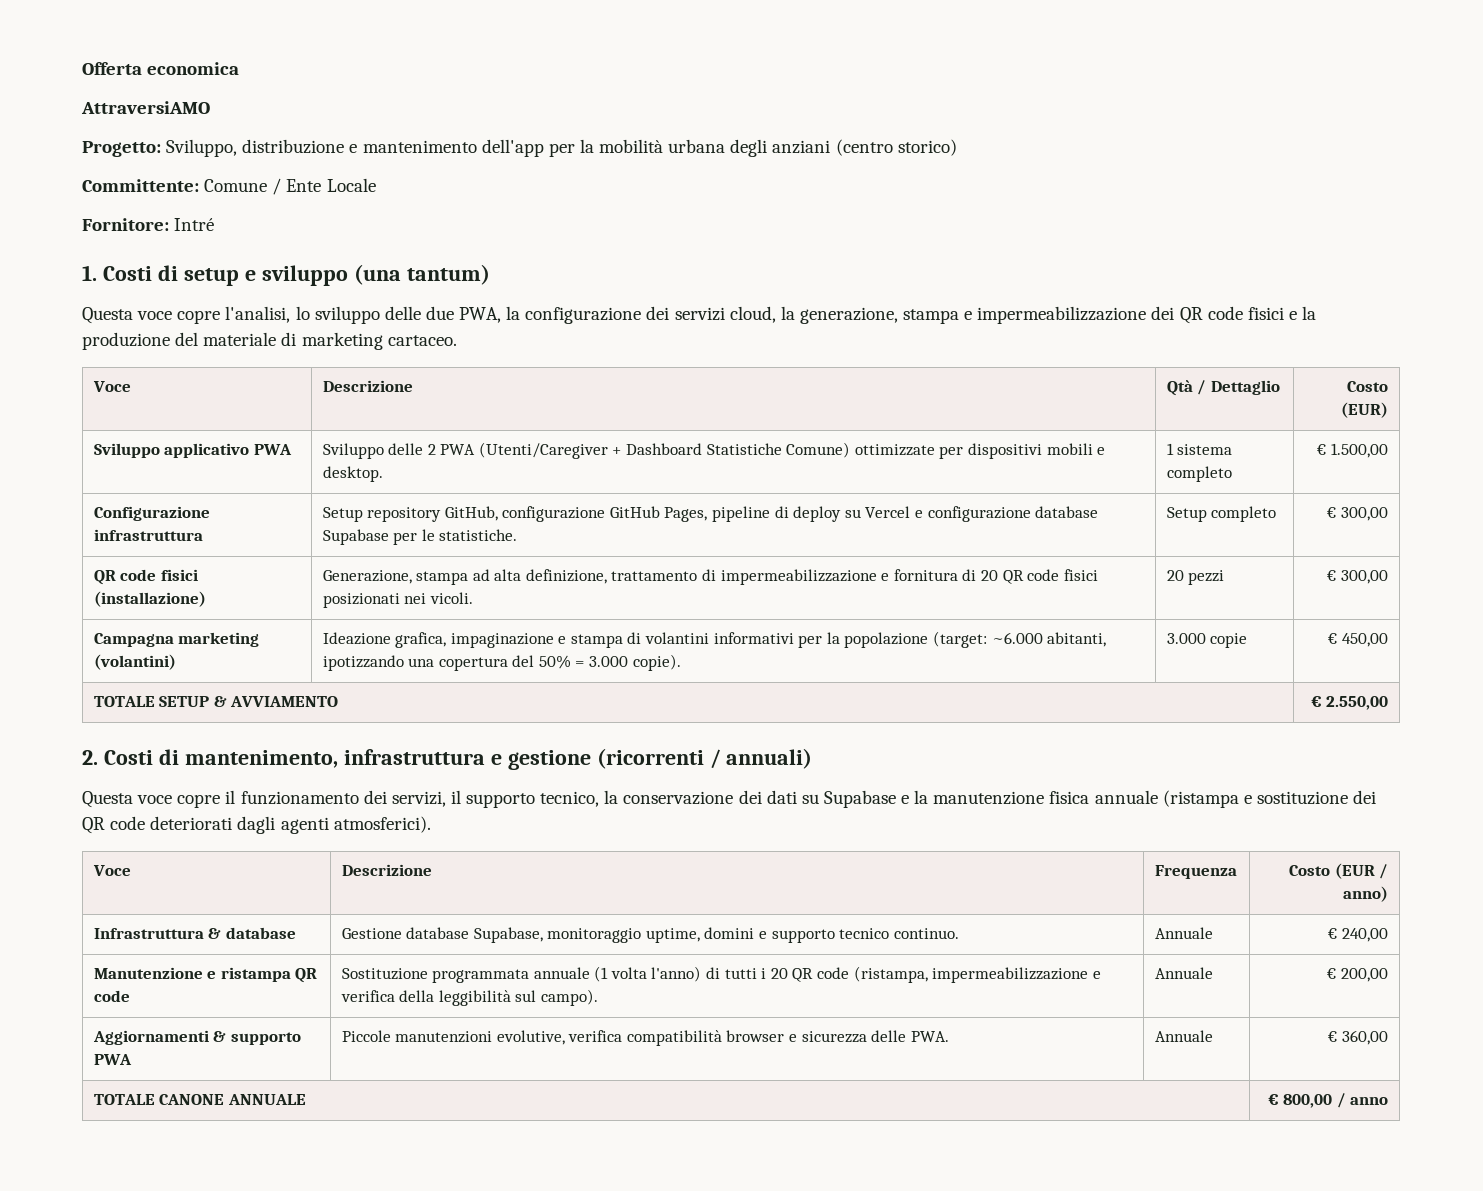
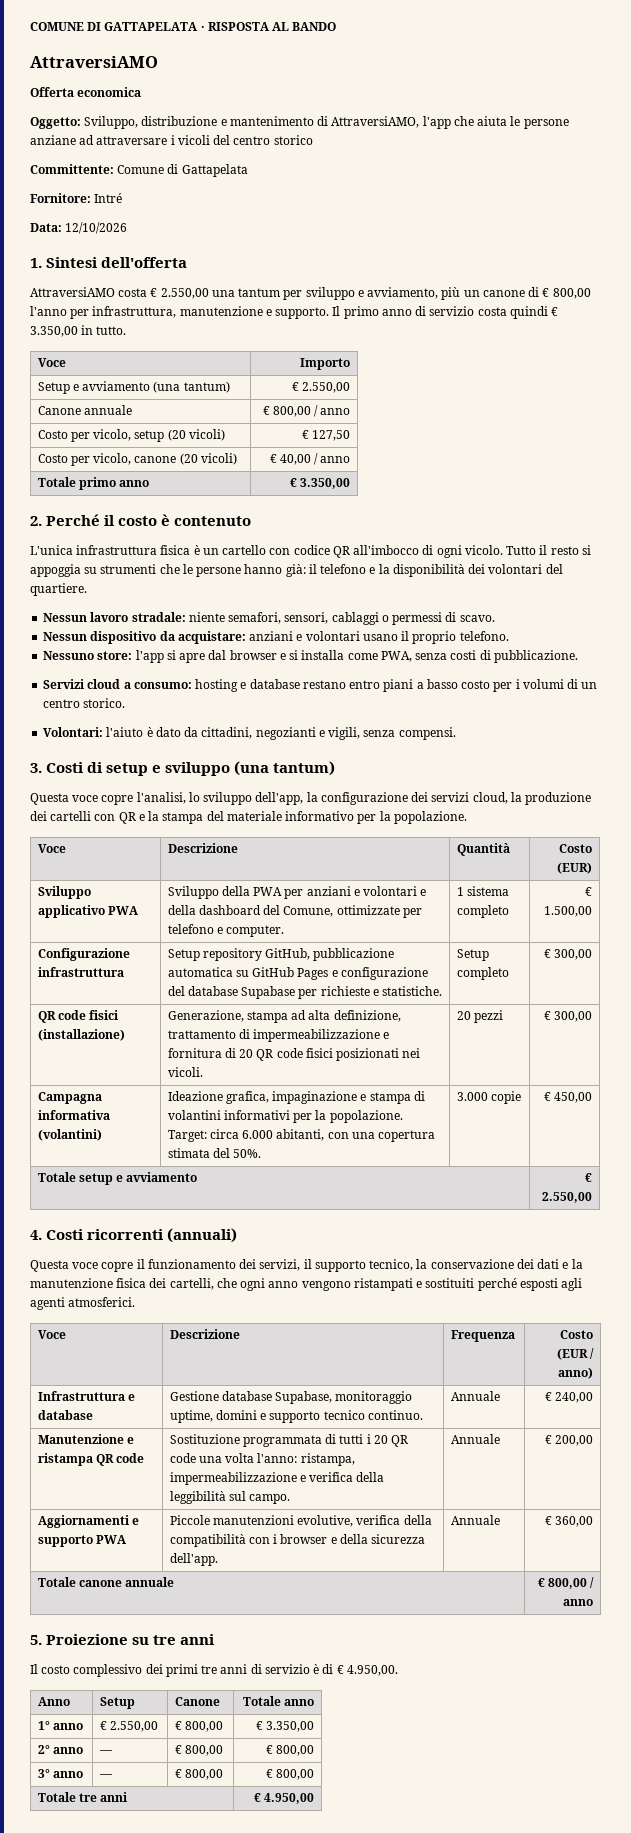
(82, 68) none -> [30,22,337,31] [30,56,158,68] COMUNE DI GATTAPELATA · RISPOSTA AL BANDO // AttraversiAMO //
[81,101,210,114] [82,141,161,157] AttraversiAMO // Progetto: -> [30,117,81,129] Oggetto:
[481,139,957,157] dell'app per la mobilità urbana degli anziani (centro storico) -> [317,116,569,129] [30,135,313,145] di AttraversiAMO, l'app che aiuta le persone anziane ad attraversare i vicoli del centro storico
[272,178,376,195] / Ente Locale -> [167,164,248,177] di Gattapelata
(215, 224) none -> [30,222,128,234] // Data: 12/10/2026
(97, 273) none -> [46,257,188,268] [30,287,591,300] [30,306,559,319] [30,325,127,337] [37,358,66,367] [300,358,351,370] [37,381,230,394] [292,382,351,393] [37,405,132,415] [262,405,351,417] [37,429,225,442] [302,430,351,441] [37,453,237,466] [269,453,351,465] [37,477,150,490] [290,478,351,489] [30,514,252,526] [30,545,591,558] [30,564,563,577] [30,583,87,596] [43,612,495,625] [43,631,509,644] [43,650,578,663] [43,679,598,692] [43,698,126,708] [43,727,456,740] [30,763,42,773] Sintesi dell'offerta // AttraversiAMO costa € 2.550,00 una tantum per sviluppo e avviamento, più un canone di € 800,00 l'anno per infrastruttura, manutenzione e supporto. Il primo anno di servizio costa quindi € 3.350,00 in tutto. // Voce | Importo // Setup e avviamento (una tantum) | € 2.550,00 // Canone annuale | € 800,00 / anno // Costo per vicolo, setup (20 vicoli) | € 127,50 // Costo per vicolo, canone (20 vicoli) | € 40,00 / anno // Totale primo anno | € 3.350,00 // 2. Perché il costo è contenuto // L'unica infrastruttura fisica è un cartello con codice QR all'imbocco di ogni vicolo. Tutto il resto si appoggia su strumenti che le persone hanno già: il telefono e la disponibilità dei volontari del quartiere. // Nessun lavoro stradale: niente semafori, sensori, cablaggi o permessi di scavo. // Nessun dispositivo da acquistare: anziani e volontari usano il proprio telefono. // Nessuno store: l'app si apre dal browser e si installa come PWA, senza costi di pubblicazione. // Servizi cloud a consumo: hosting e database restano entro piani a basso costo per i volumi di un centro storico. // Volontari: l'aiuto è dato da cittadini, negozianti e vigili, senza compensi. // 3.
[384,306,502,323] delle due PWA, -> [255,792,304,805] dell'app,
[799,306,1317,324] [82,332,170,350] generazione, stampa e impermeabilizzazione dei QR code fisici e la produzione -> [525,792,592,805] [30,811,204,824] produzione dei cartelli con QR e la stampa
[281,332,457,350] [92,381,131,392] [322,380,413,392] [1166,380,1280,396] di marketing cartaceo. // Voce | Descrizione | Qtà / Dettaglio -> [285,811,467,824] [37,844,66,853] [167,843,238,853] [456,843,510,856] informativo per la popolazione. // Voce | Descrizione | Quantità
[388,442,1106,459] [322,466,383,482] delle 2 PWA (Utenti/Caregiver + Dashboard Statistiche Comune) ottimizzate per dispositivi mobili e desktop. -> [221,886,427,899] [167,905,422,918] [167,924,285,937] della PWA per anziani e volontari e della dashboard del Comune, ottimizzate per telefono e computer.
[502,506,911,522] configurazione GitHub Pages, pipeline di deploy su Vercel -> [313,948,395,961] [167,967,329,980] pubblicazione automatica su GitHub Pages
(1031, 514) none -> [167,986,185,996] del
[421,529,435,541] le -> [320,986,379,996] richieste e
[178,632,260,647] marketing -> [37,1110,110,1120] informativa
[844,631,1107,648] [322,654,681,671] [1166,633,1248,648] [1326,633,1389,647] [93,696,339,707] [1310,696,1389,710] [82,748,813,770] popolazione (target: ~6.000 abitanti, ipotizzando una copertura del 50% = 3.000 copie). | 3.000 copie | € 450,00 // TOTALE SETUP & AVVIAMENTO | € 2.550,00 // 2. Costi di mantenimento, infrastruttura e gestione (ricorrenti / annuali) -> [329,1110,403,1123] [167,1129,436,1142] [167,1148,262,1158] [456,1091,521,1104] [544,1092,593,1103] [37,1172,198,1185] [585,1173,593,1182] [542,1192,593,1203] [30,1228,238,1243] popolazione. Target: circa 6.000 abitanti, con una copertura stimata del 50%. | 3.000 copie | € 450,00 // Totale setup e avviamento | € 2.550,00 // 4. Costi ricorrenti (annuali)
[801,790,896,808] su Supabase -> (560, 1264) none
[1094,790,1377,808] [82,816,431,834] annuale (ristampa e sostituzione dei QR code deteriorati dagli agenti atmosferici). -> [149,1278,583,1291] [30,1297,136,1310] dei cartelli, che ogni anno vengono ristampati e sostituiti perché esposti agli agenti atmosferici.
[208,928,222,939] & -> [127,1394,135,1401] e
[533,966,702,982] annuale (1 volta l'anno) -> (322, 1441) none
[853,966,928,983] (ristampa, -> [198,1453,355,1466] una volta l'anno: ristampa,
[540,989,598,1006] campo). -> [249,1494,291,1504] campo.
[213,1031,227,1042] & -> [131,1518,139,1525] e
[626,1030,949,1046] compatibilità browser e sicurezza delle PWA. -> [403,1515,432,1525] [169,1534,426,1547] [169,1553,218,1566] della compatibilità con i browser e della sicurezza dell'app.
[93,1094,306,1105] [1267,1093,1389,1108] TOTALE CANONE ANNUALE | € 800,00 / anno -> [37,1577,175,1587] [537,1577,595,1589] [563,1599,594,1606] [30,1634,216,1645] [30,1664,398,1677] [37,1697,70,1706] [99,1697,135,1709] [174,1697,220,1706] [243,1696,315,1706] [37,1721,83,1730] [99,1721,158,1732] [174,1721,223,1732] [256,1721,315,1732] [37,1745,83,1754] [98,1750,113,1754] [174,1745,223,1756] [266,1745,315,1756] [37,1769,83,1778] [98,1774,113,1778] [174,1769,223,1780] [266,1769,315,1780] [37,1792,129,1802] [254,1793,315,1804] Totale canone annuale | € 800,00 / anno // 5. Proiezione su tre anni // Il costo complessivo dei primi tre anni di servizio è di € 4.950,00. // Anno | Setup | Canone | Totale anno // 1° anno | € 2.550,00 | € 800,00 | € 3.350,00 // 2° anno | — | € 800,00 | € 800,00 // 3° anno | — | € 800,00 | € 800,00 // Totale tre anni | € 4.950,00

